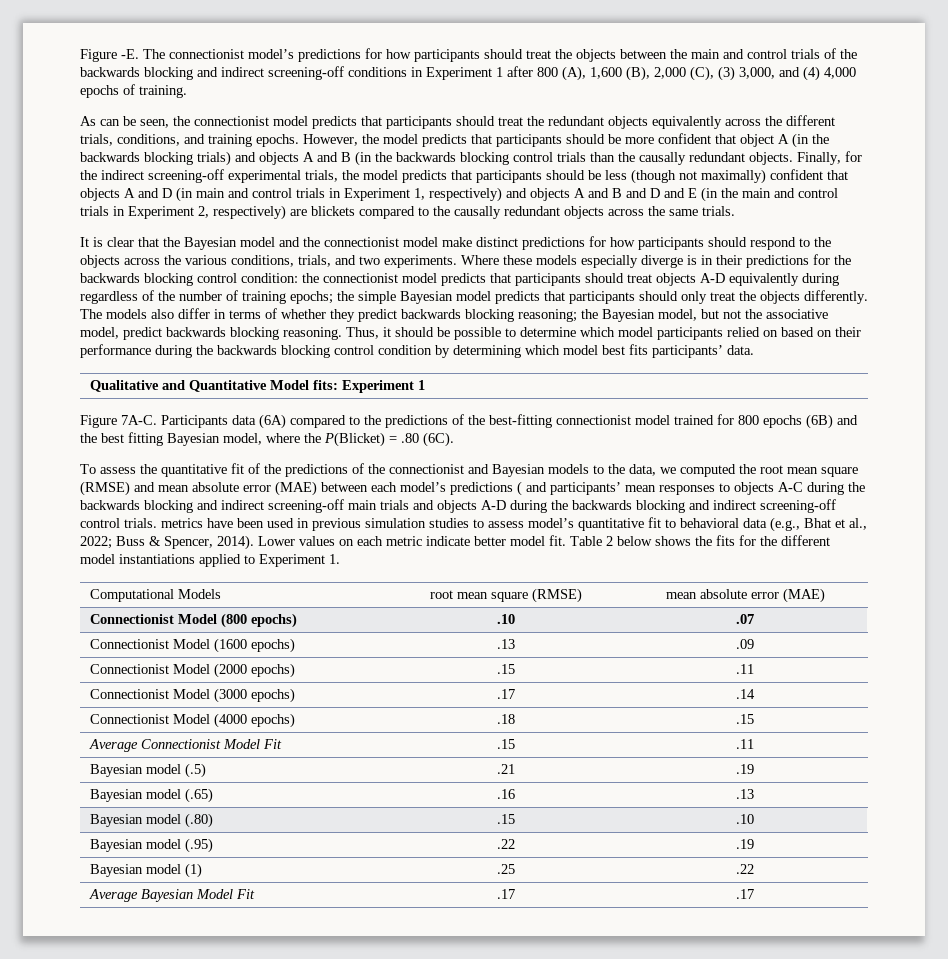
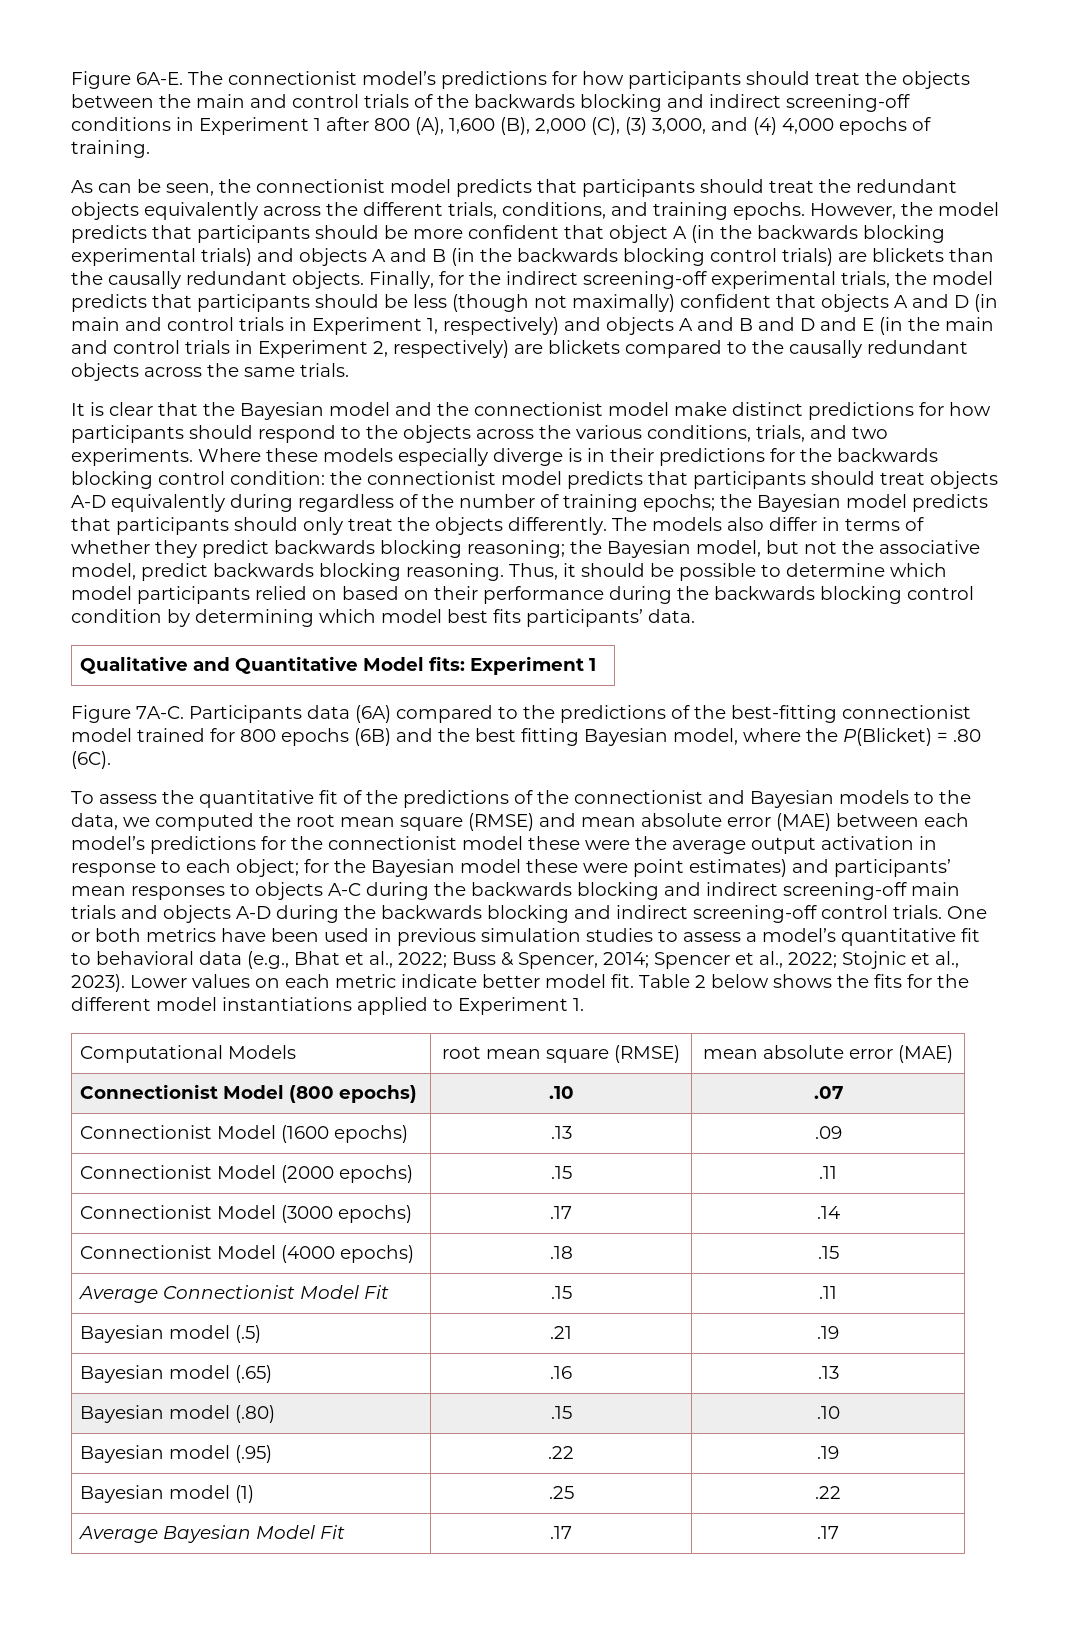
[80,49,139,62] Figure -E. -> [71,71,183,89] Figure 6A-E.
(193, 158) none -> [71,248,196,266] experimental
[557,152,586,162] trials -> [782,248,944,266] trials) are blickets
[358,291,396,304] simple -> (752, 501) none
[517,481,522,496] ( -> [261,836,937,854] [71,859,787,877] for the connectionist model these were the average output activation in response to each object; for the Bayesian model these were point estimates)
(157, 523) none -> [947,906,987,919] [71,928,141,942] One or both
(524, 524) none -> [746,932,757,942] a
[217,535,254,550] 2014). -> [603,951,959,969] [71,974,125,992] 2014; Spencer et al., 2022; Stojnic et al., 2023).

